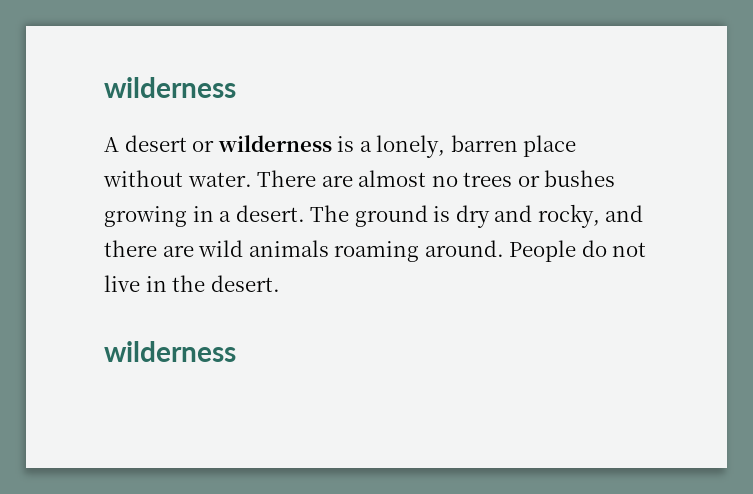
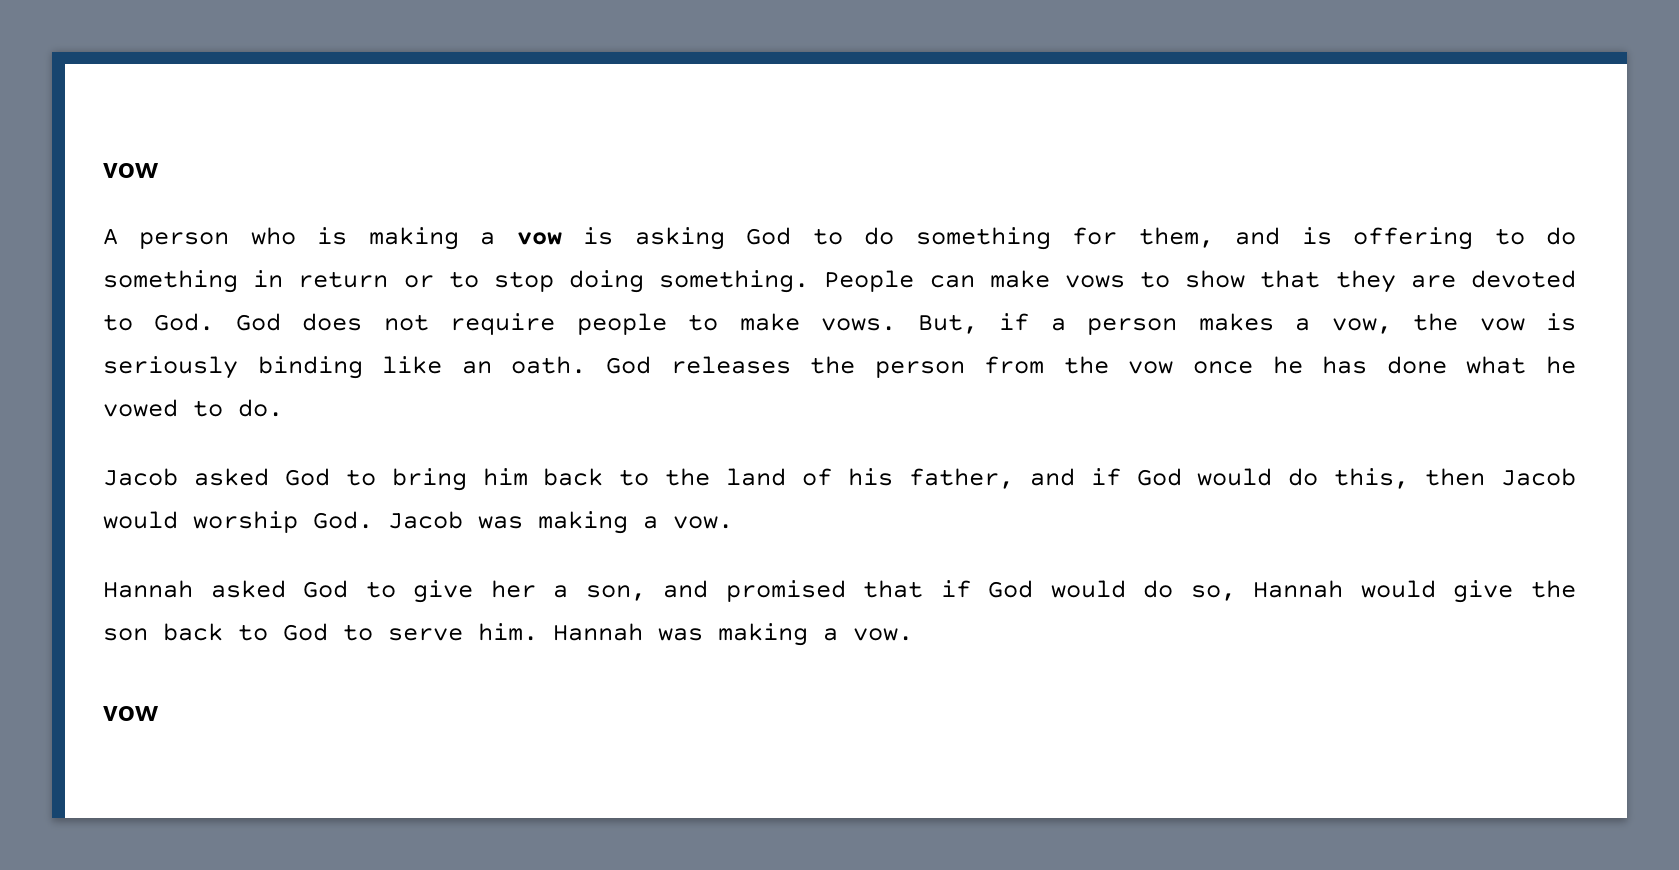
[104,77,236,98] wilderness -> [103,163,158,178] vow
[124,135,577,158] [103,170,616,187] [104,204,644,228] [104,240,647,262] [104,275,280,292] [104,341,236,362] desert or wilderness is a lonely, barren place without water. There are almost no trees or bushes growing in a desert. The ground is dry and rocky, and there are wild animals roaming around. People do not live in the desert. // wilderness -> [139,227,1576,250] [103,270,1577,293] [103,313,1576,335] [103,356,1576,379] [103,399,283,417] [103,468,1577,491] [103,511,733,534] [103,580,1577,603] [103,623,913,646] [103,706,158,721] person who is making a vow is asking God to do something for them, and is offering to do something in return or to stop doing something. People can make vows to show that they are devoted to God. God does not require people to make vows. But, if a person makes a vow, the vow is seriously binding like an oath. God releases the person from the vow once he has done what he vowed to do. // Jacob asked God to bring him back to the land of his father, and if God would do this, then Jacob would worship God. Jacob was making a vow. // Hannah asked God to give her a son, and promised that if God would do so, Hannah would give the son back to God to serve him. Hannah was making a vow. // vow

